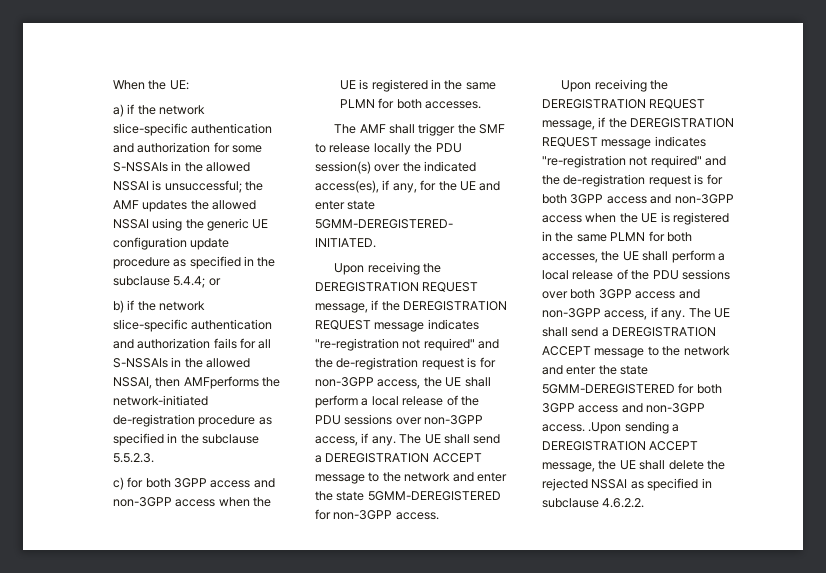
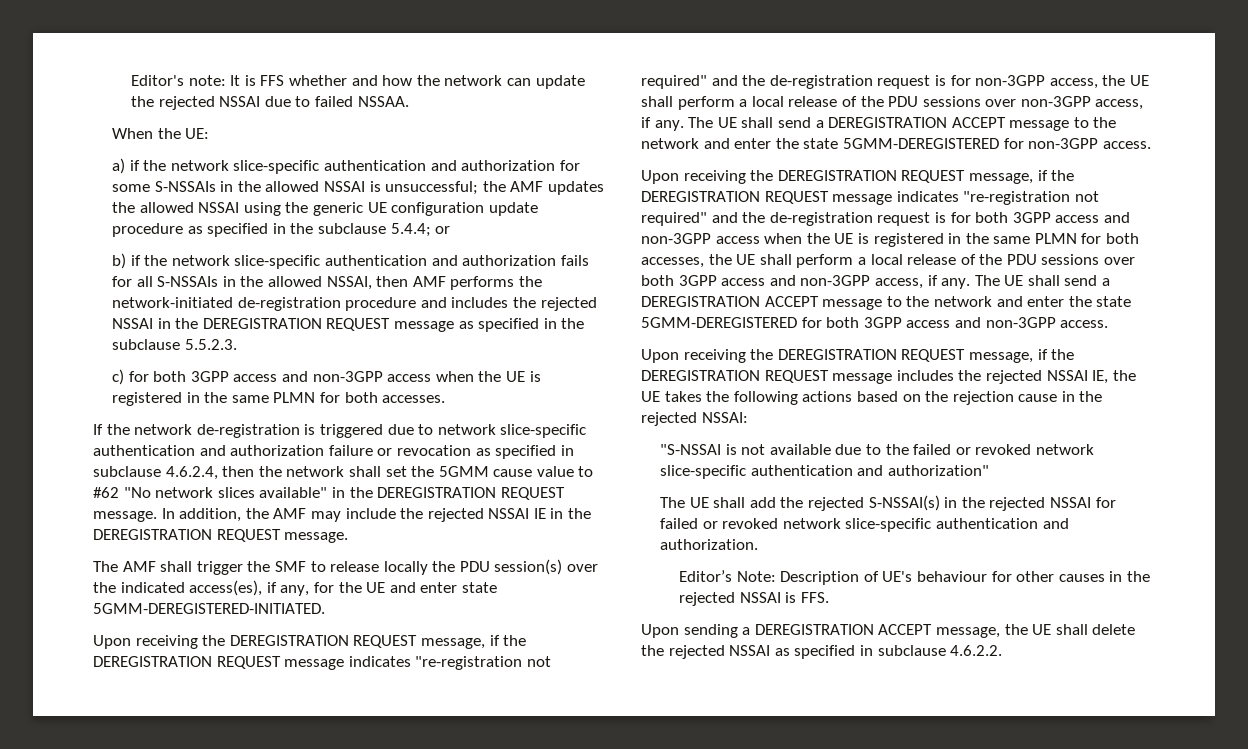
(112, 85) none -> [131,75,585,89] [131,96,409,110] Editor's note: It is FFS whether and how the network can update the rejected NSSAI due to failed NSSAA. //
[183,376,259,389] AMFperforms -> [412,276,515,290] AMF performs
(256, 421) none -> [420,297,597,311] [112,318,455,332] and includes the rejected NSSAI in the DEREGISTRATION REQUEST message
(482, 105) none -> [93,424,587,438] [93,445,574,459] [93,466,594,480] [93,487,565,500] [93,508,592,522] [93,529,349,543] // If the network de-registration is triggered due to network slice-specific authentication and authorization failure or revocation as specified in subclause 4.6.2.4, then the network shall set the 5GMM cause value to #62 "No network slices available" in the DEREGISTRATION REQUEST message. In addition, the AMF may include the rejected NSSAI IE in the DEREGISTRATION REQUEST message.
[588,422,622,434] .Upon -> [641,349,1075,363] [641,370,1136,384] [641,391,1103,405] [641,412,748,426] [660,444,1094,455] [660,465,989,479] [660,495,1116,511] [660,518,1069,532] [660,539,759,550] [679,570,1151,585] [679,592,829,606] [641,624,679,638] // Upon receiving the DEREGISTRATION REQUEST message, if the DEREGISTRATION REQUEST message includes the rejected NSSAI IE, the UE takes the following actions based on the rejection cause in the rejected NSSAI: // "S-NSSAI is not available due to the failed or revoked network slice-specific authentication and authorization" // The UE shall add the rejected S-NSSAI(s) in the rejected NSSAI for failed or revoked network slice-specific authentication and authorization. // Editor’s Note: Description of UE's behaviour for other causes in the rejected NSSAI is FFS. // Upon

